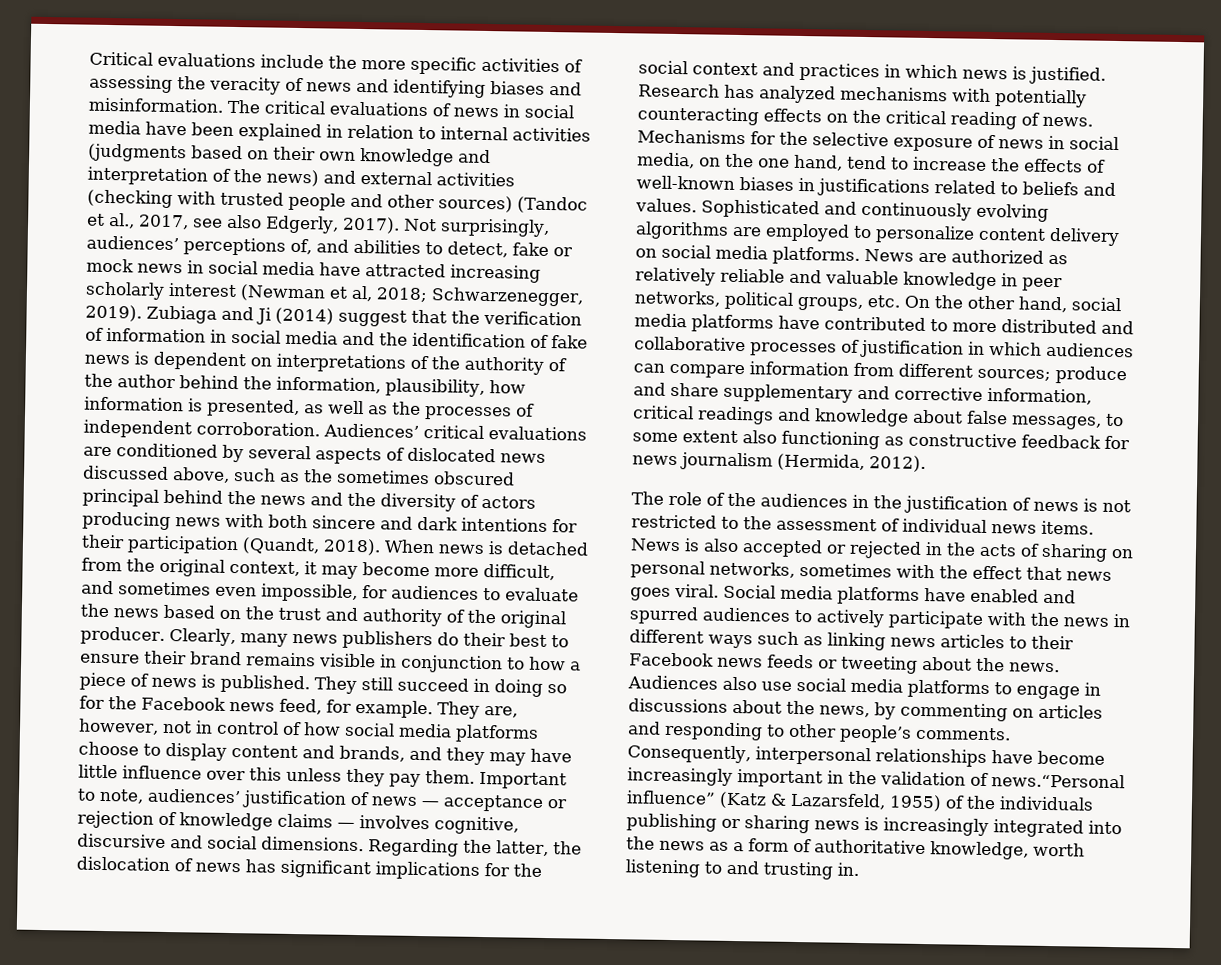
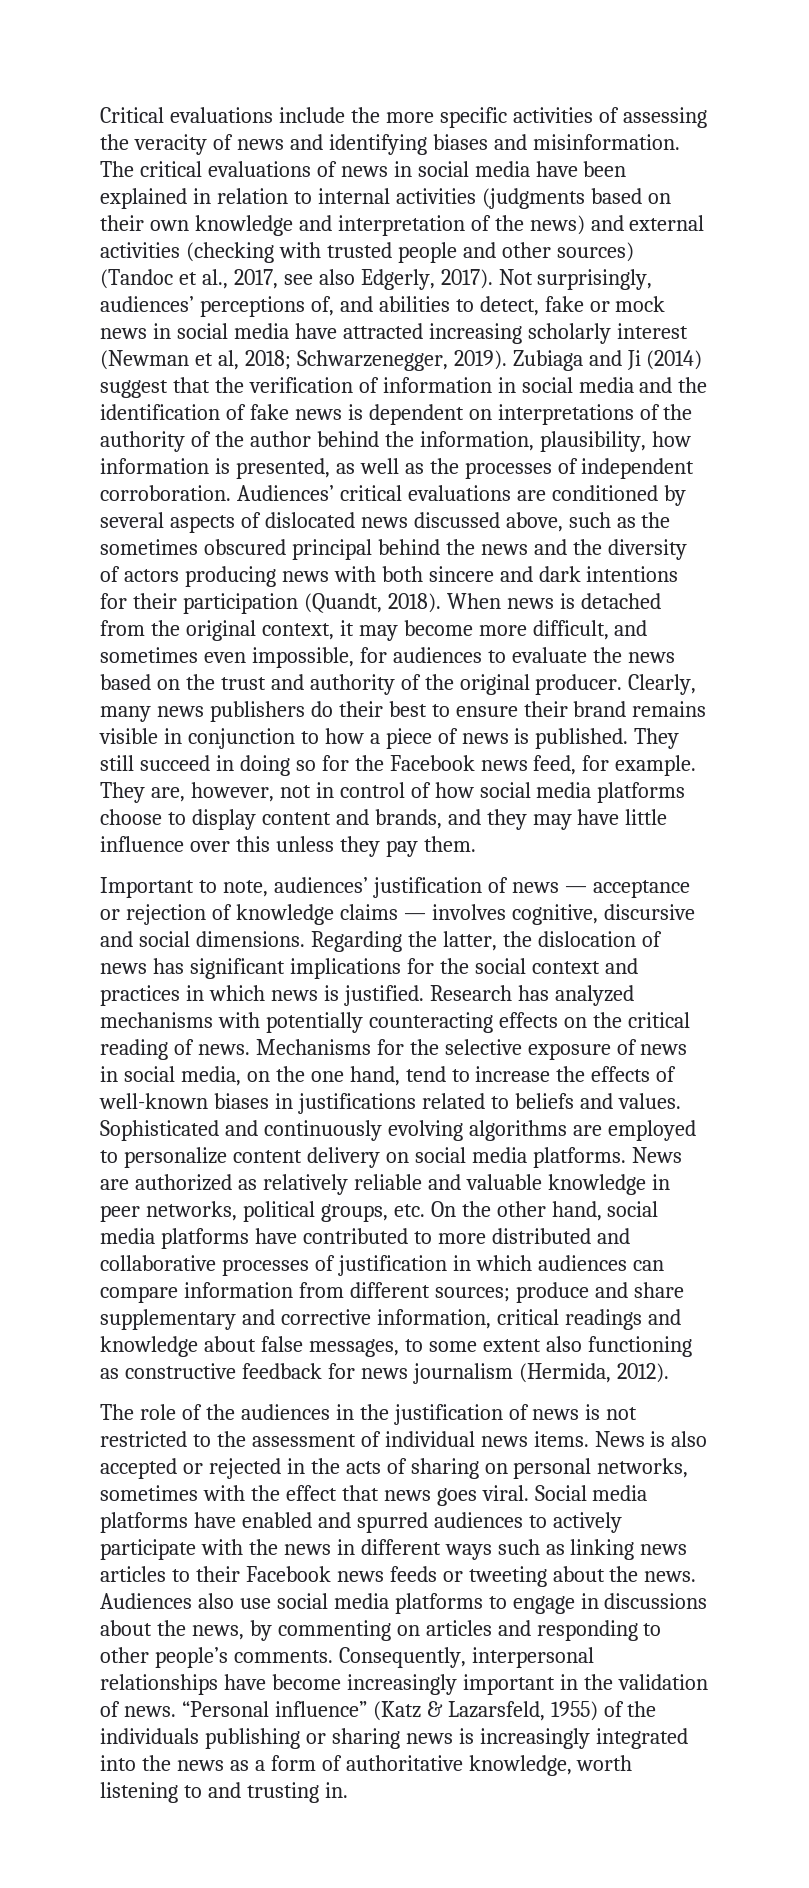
(475, 777) none -> (476, 844) //
[991,773,1125,789] news.“Personal -> [123,1701,269,1717] news. “Personal

